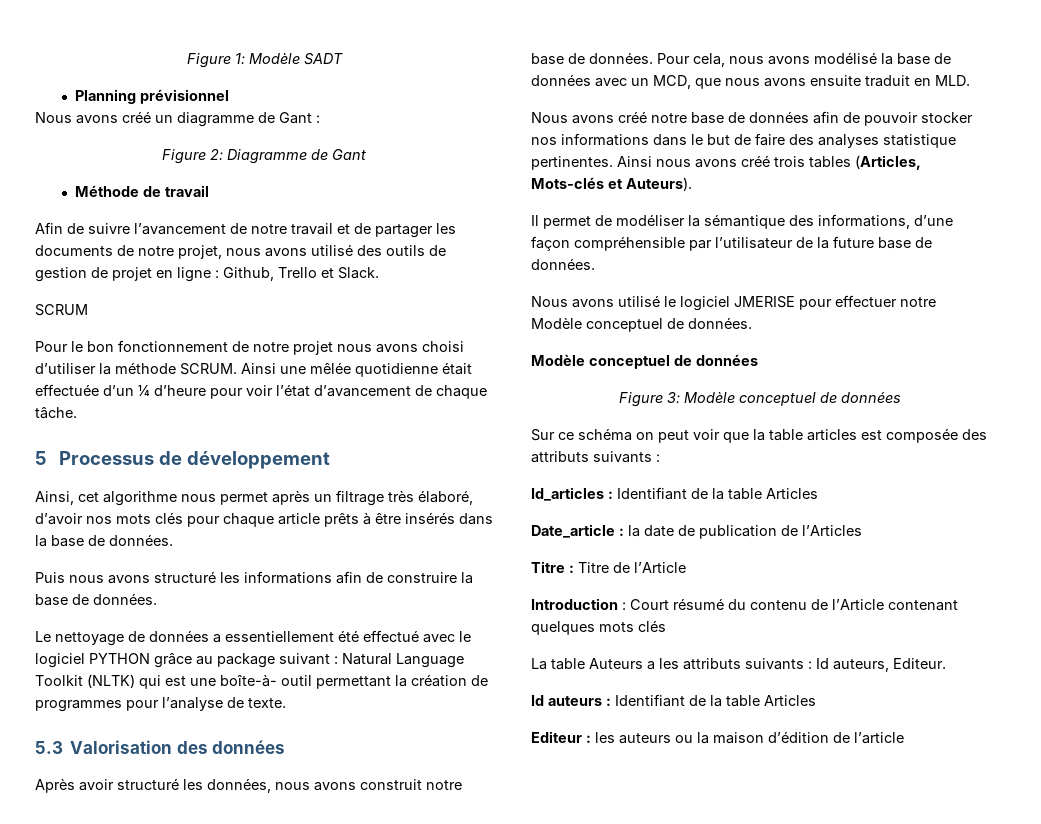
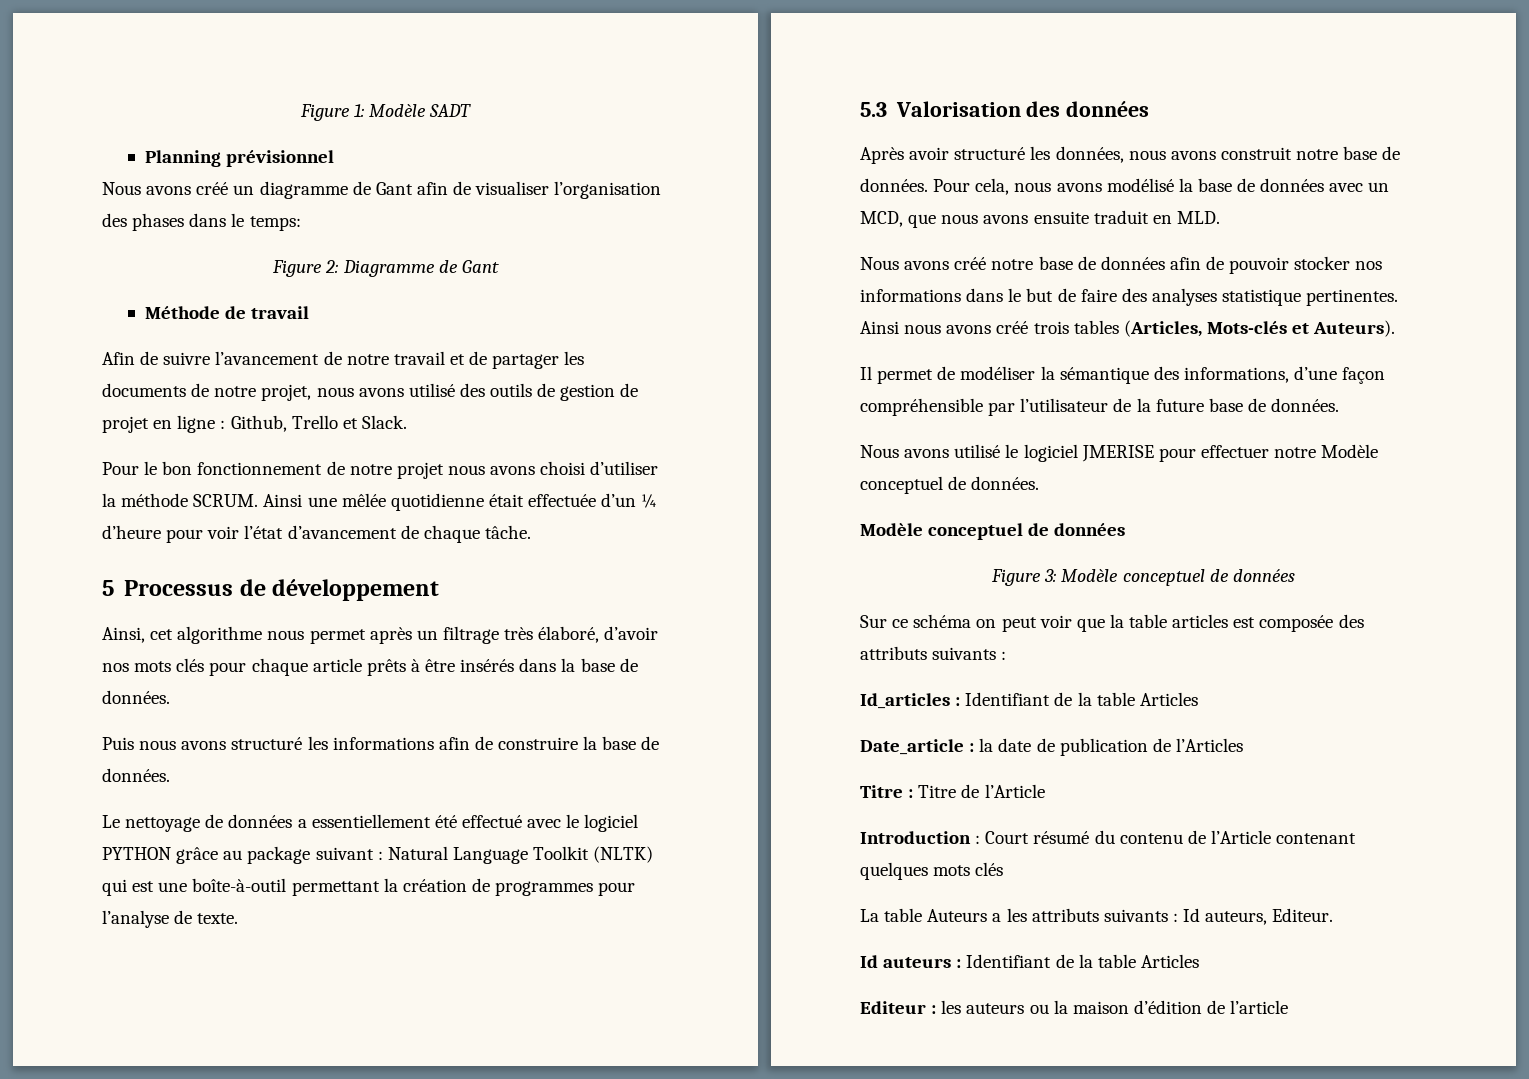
[316,115,320,123] : -> [416,181,662,199] [102,213,301,231] afin de visualiser l’organisation des phases dans le temps:
[35,304,88,316] // SCRUM -> (407, 422) none
[220,674,312,687] boîte-à- outil -> [192,878,287,892] boîte-à-outil

